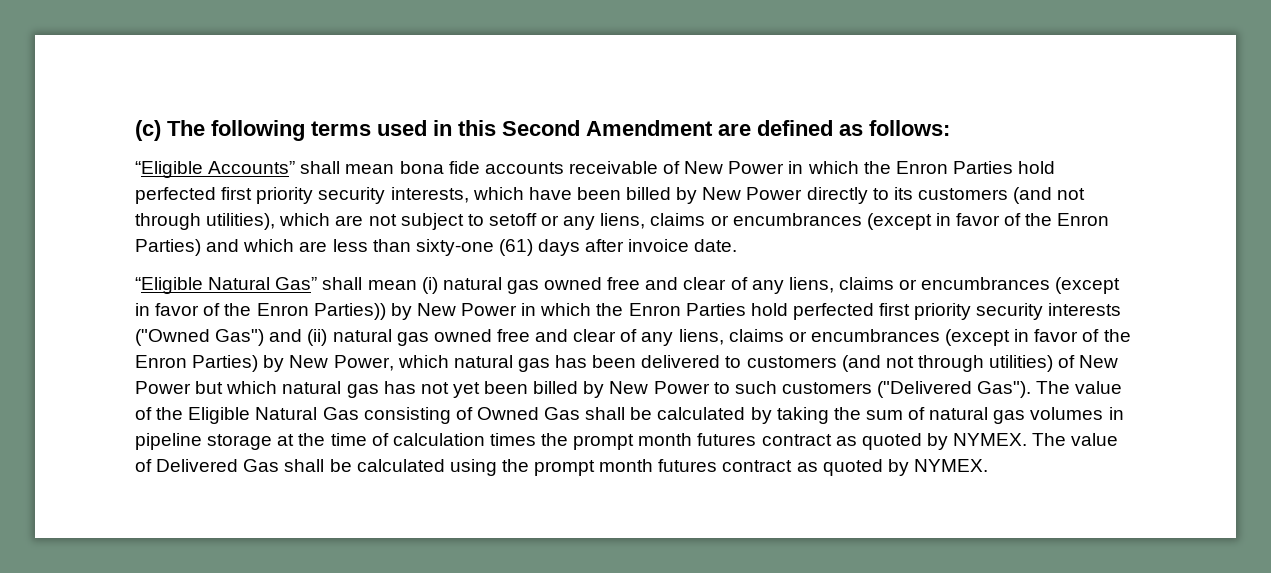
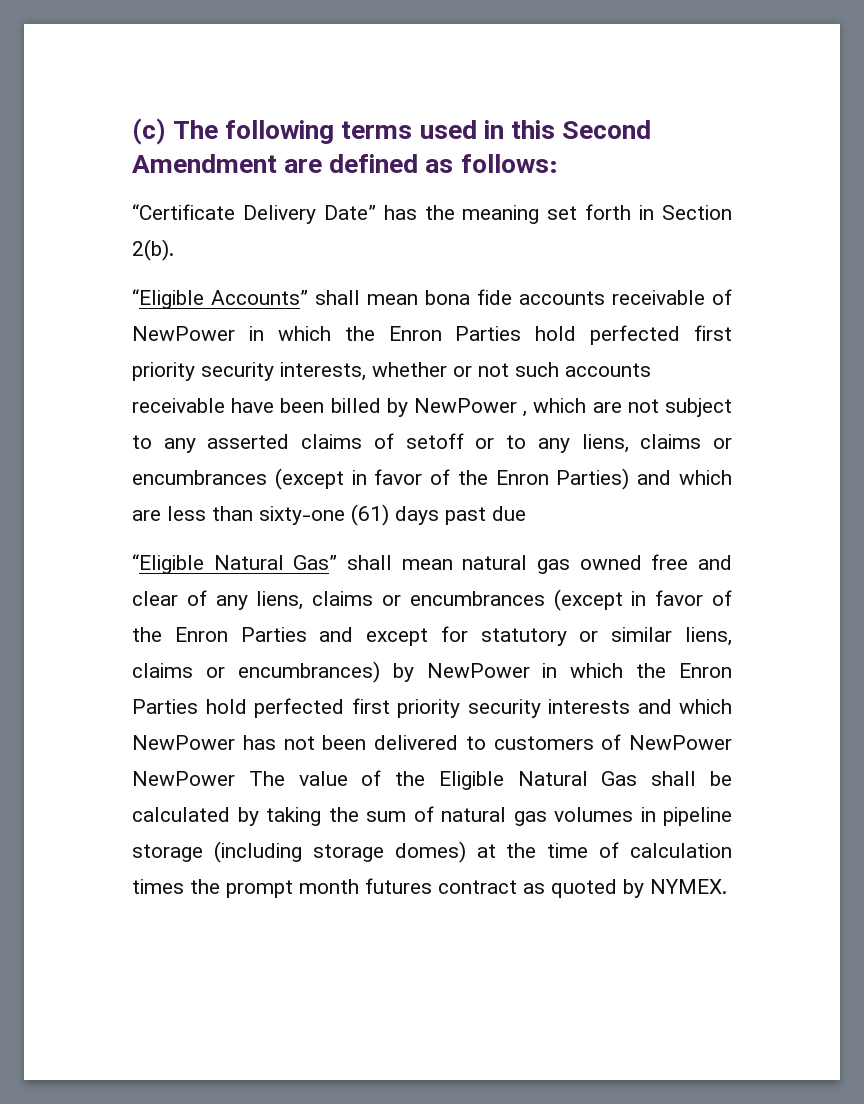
(950, 128) none -> [132,204,733,224] [132,239,174,261] // “Certificate Delivery Date” has the meaning set forth in Section 2(b).
[684,161,785,174] New Power -> [132,326,235,341] NewPower
[472,187,1086,204] [135,213,276,230] which have been billed by New Power directly to its customers (and not through utilities), -> [372,362,651,377] [132,398,528,417] whether or not such accounts receivable have been billed by NewPower ,
(484, 220) none -> [163,433,394,453] any asserted claims of
(560, 220) none -> [506,435,527,449] to
[585,239,738,252] after invoice date. -> [445,506,526,525] past due
[421,277,438,294] (i) -> (453, 564) none
[313,303,518,320] Parties)) by New Power -> [240,626,732,646] [132,661,530,683] Parties and except for statutory or similar liens, claims or encumbrances) by NewPower
[135,329,1131,346] [135,355,1119,372] [135,381,1032,398] ("Owned Gas") and (ii) natural gas owned free and clear of any liens, claims or encumbrances (except in favor of the Enron Parties) by New Power, which natural gas has been delivered to customers (and not through utilities) of New Power but which natural gas has not yet been billed by New Power to such customers ("Delivered Gas"). -> [637,699,732,714] [132,734,732,750] [132,771,235,786] and which NewPower has not been delivered to customers of NewPower NewPower
[363,407,581,424] consisting of Owned Gas -> (638, 778) none
(273, 442) none -> [213,841,466,863] (including storage domes)
[1032,433,1119,446] [135,459,988,476] The value of Delivered Gas shall be calculated using the prompt month futures contract as quoted by NYMEX. -> (727, 886) none

